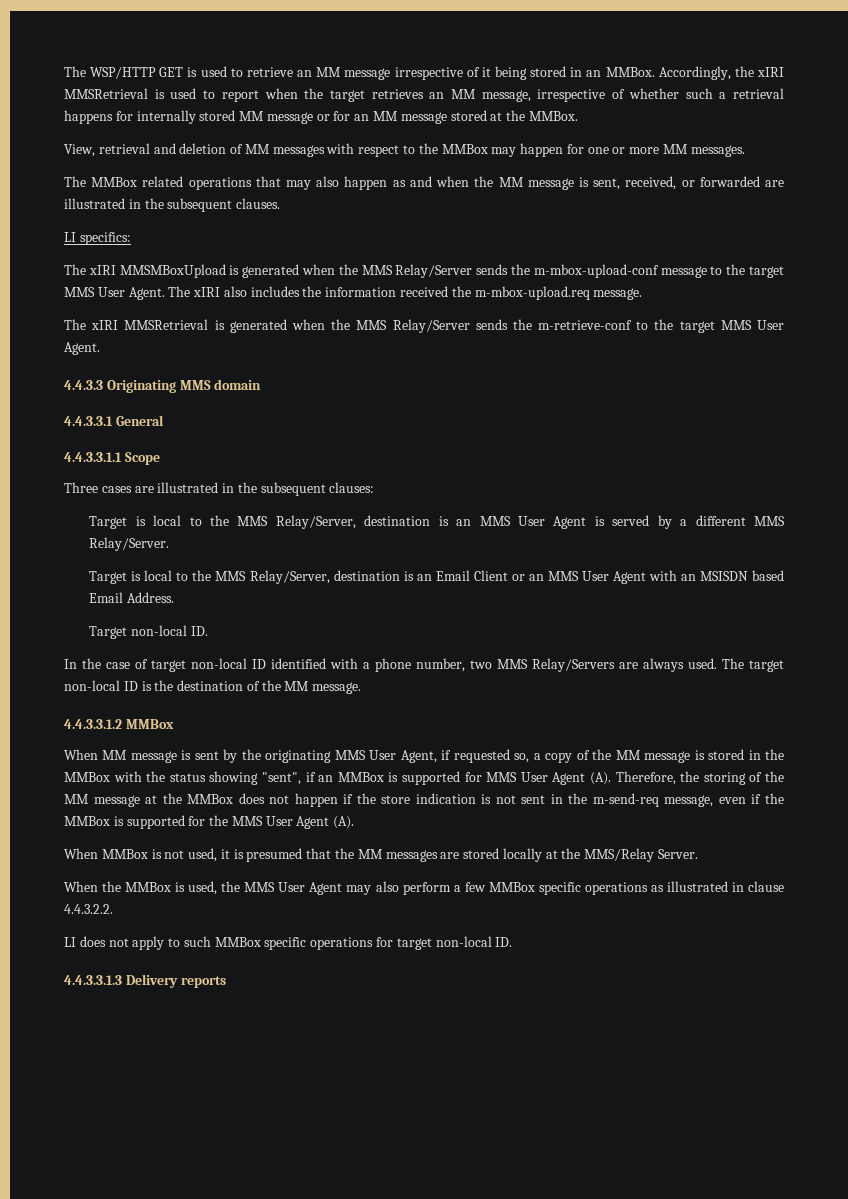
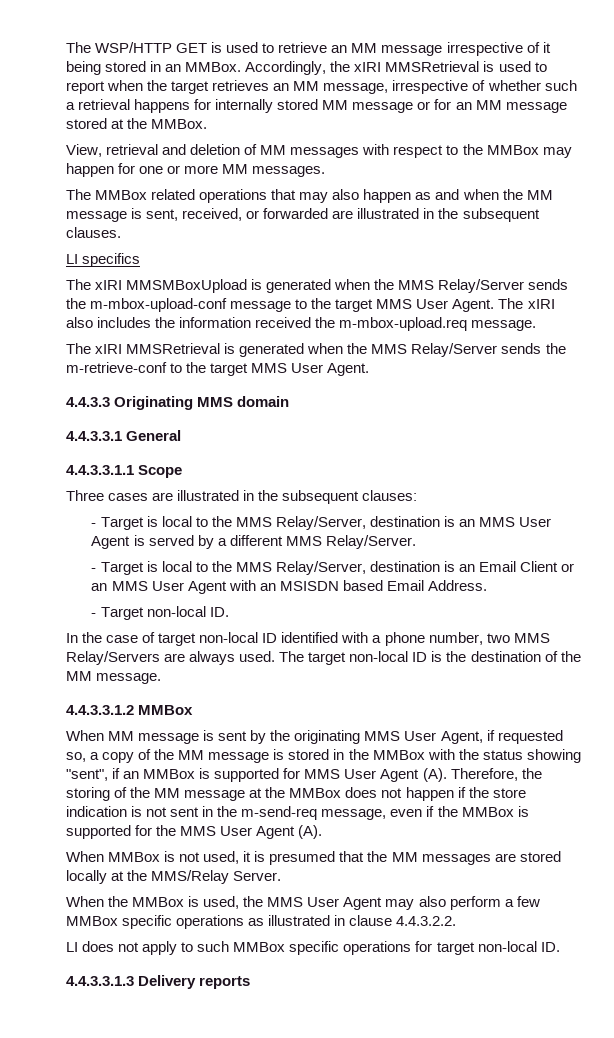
[79,232,131,245] specifics: -> [82,253,141,267] specifics
(375, 487) none -> [91,523,97,527] -
(170, 544) none -> [91,568,97,572] -
(175, 597) none -> [91,613,97,617] -

